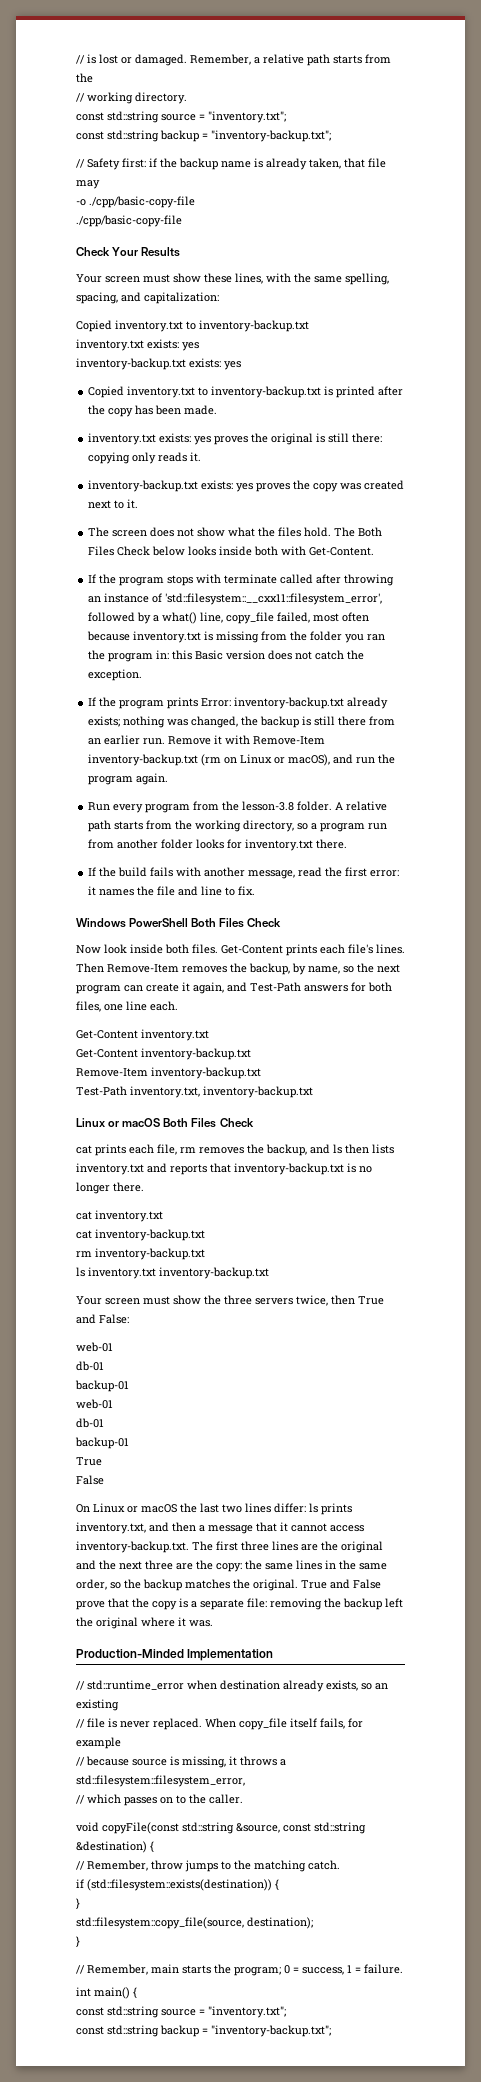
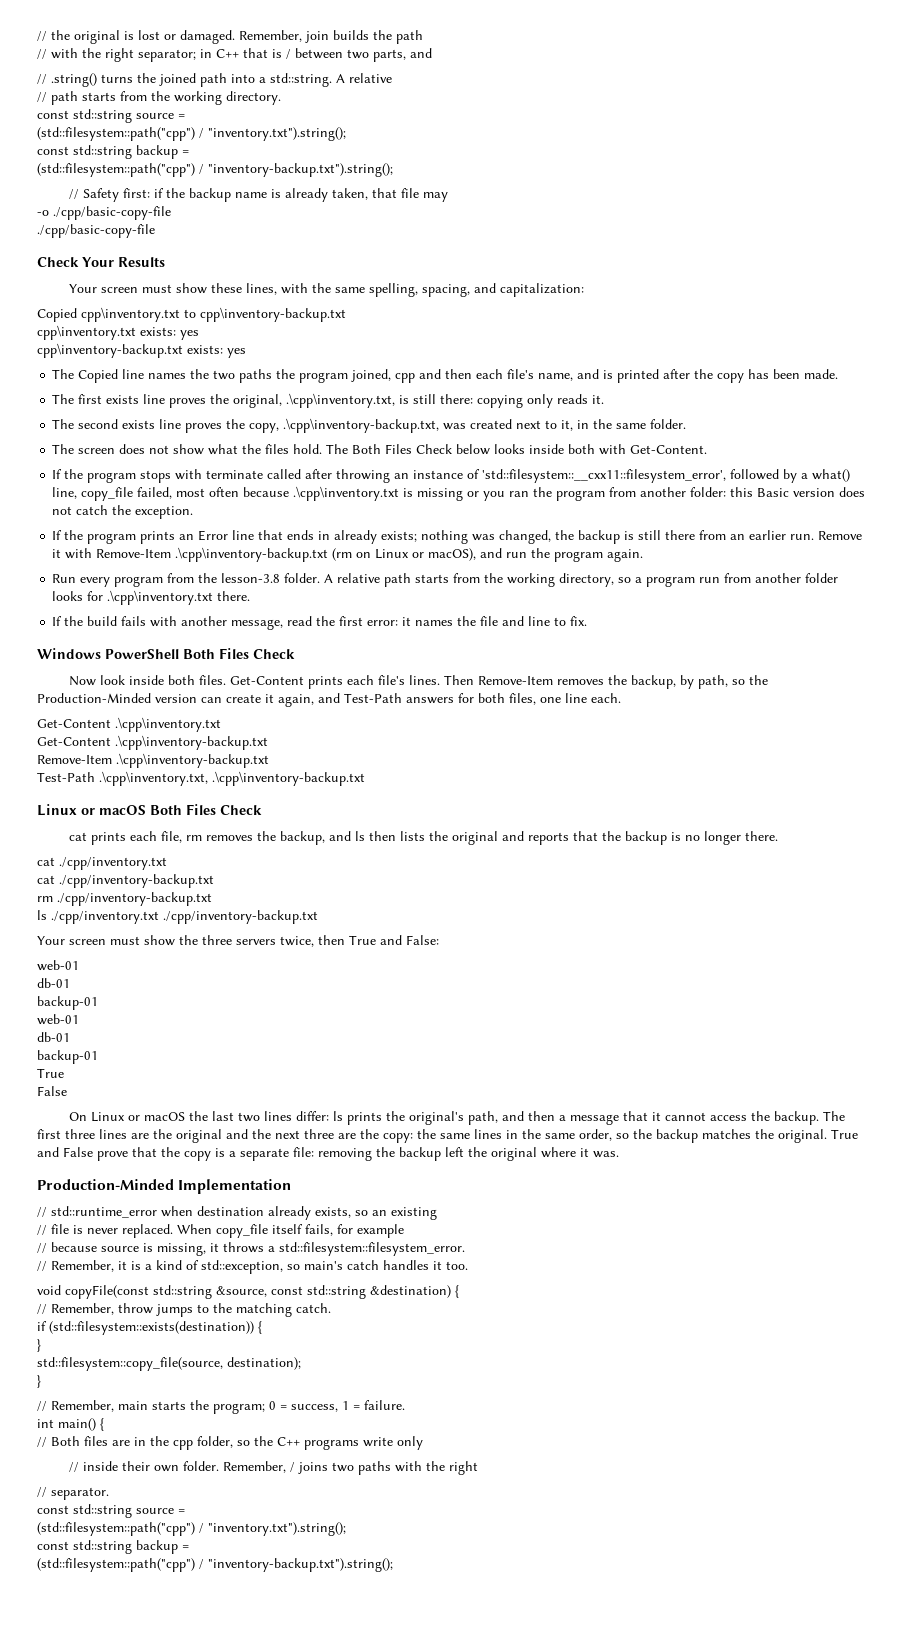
[76,55,85,64] // -> [37,30,120,44] // the original
[254,54,391,66] [76,73,93,83] [76,93,85,102] a relative path starts from the // // -> [305,30,423,44] [37,48,432,62] [37,73,392,87] [37,91,170,105] join builds the path // // with the right separator; in C++ that is / between two parts, and // // .string() turns the joined path into a std::string. A relative // // path starts from the
[208,111,286,123] [76,130,331,142] "inventory.txt"; // const std::string backup = "inventory-backup.txt"; -> [37,127,346,141] [37,145,189,159] [37,163,393,177] // (std::filesystem::path("cpp") / "inventory.txt").string(); // const std::string backup = // (std::filesystem::path("cpp") / "inventory-backup.txt").string();
[115,320,309,332] [76,339,199,351] [76,358,241,370] [88,386,322,398] inventory.txt to inventory-backup.txt // inventory.txt exists: yes // inventory-backup.txt exists: yes // Copied inventory.txt to inventory-backup.txt -> [81,307,346,322] [37,325,199,340] [37,343,246,358] [52,369,600,383] cpp\inventory.txt to cpp\inventory-backup.txt // cpp\inventory.txt exists: yes // cpp\inventory-backup.txt exists: yes // The Copied line names the two paths the program joined, cpp and then each file's name, and
[88,433,314,445] inventory.txt exists: yes proves the original -> [52,393,396,408] The first exists line proves the original, .\cpp\inventory.txt,
[88,480,405,492] [88,499,139,509] inventory-backup.txt exists: yes proves the copy was created next to it. -> [52,418,687,433] The second exists line proves the copy, .\cpp\inventory-backup.txt, was created next to it, in the same folder.
[133,631,202,643] inventory.txt -> [293,486,400,501] .\cpp\inventory.txt
[261,631,343,641] from the folder -> [467,491,480,497] or
[156,650,170,659] in: -> [609,487,727,497] from another folder:
[201,697,345,709] Error: inventory-backup.txt -> [179,530,331,541] an Error line that ends in
[88,754,199,766] inventory-backup.txt -> [175,547,329,562] .\cpp\inventory-backup.txt
[245,839,314,851] inventory.txt -> [107,590,214,605] .\cpp\inventory.txt
[308,963,400,974] [76,985,121,994] name, so the next program -> [698,675,769,689] [37,693,197,703] path, so the Production-Minded version
[141,1029,209,1041] [76,1048,251,1060] [76,1067,261,1079] [76,1086,313,1098] inventory.txt // Get-Content inventory-backup.txt // Remove-Item inventory-backup.txt // Test-Path inventory.txt, inventory-backup.txt -> [115,717,221,732] [37,735,268,750] [37,753,269,768] [37,771,365,786] .\cpp\inventory.txt // Get-Content .\cpp\inventory-backup.txt // Remove-Item .\cpp\inventory-backup.txt // Test-Path .\cpp\inventory.txt, .\cpp\inventory-backup.txt
[76,1163,144,1175] inventory.txt -> [429,831,499,845] the original
[234,1163,344,1175] inventory-backup.txt -> [602,831,668,845] the backup
[95,1210,163,1222] [76,1229,205,1241] [76,1248,205,1260] [76,1267,269,1279] inventory.txt // cat inventory-backup.txt // rm inventory-backup.txt // ls inventory.txt inventory-backup.txt -> [59,857,167,870] [37,874,214,888] [37,892,212,906] [37,910,318,924] ./cpp/inventory.txt // cat ./cpp/inventory-backup.txt // rm ./cpp/inventory-backup.txt // ls ./cpp/inventory.txt ./cpp/inventory-backup.txt
[76,1522,146,1534] inventory.txt, -> [386,1111,499,1125] the original's path,
[76,1541,189,1553] inventory-backup.txt. -> [751,1111,820,1125] the backup.
[76,1775,245,1787] [76,1794,243,1806] std::filesystem::filesystem_error, // // which passes on to the caller. -> [279,1242,465,1256] [37,1260,468,1274] std::filesystem::filesystem_error. // // Remember, it is a kind of std::exception, so main's catch handles it too.
[76,2006,286,2018] [76,2025,331,2037] // const std::string source = "inventory.txt"; // const std::string backup = "inventory-backup.txt"; -> [37,1436,423,1450] [69,1461,479,1475] [37,1487,109,1500] [37,1504,185,1518] [37,1522,346,1536] [37,1540,189,1554] [37,1558,393,1572] // // Both files are in the cpp folder, so the C++ programs write only // // inside their own folder. Remember, / joins two paths with the right // // separator. // const std::string source = // (std::filesystem::path("cpp") / "inventory.txt").string(); // const std::string backup = // (std::filesystem::path("cpp") / "inventory-backup.txt").string();

